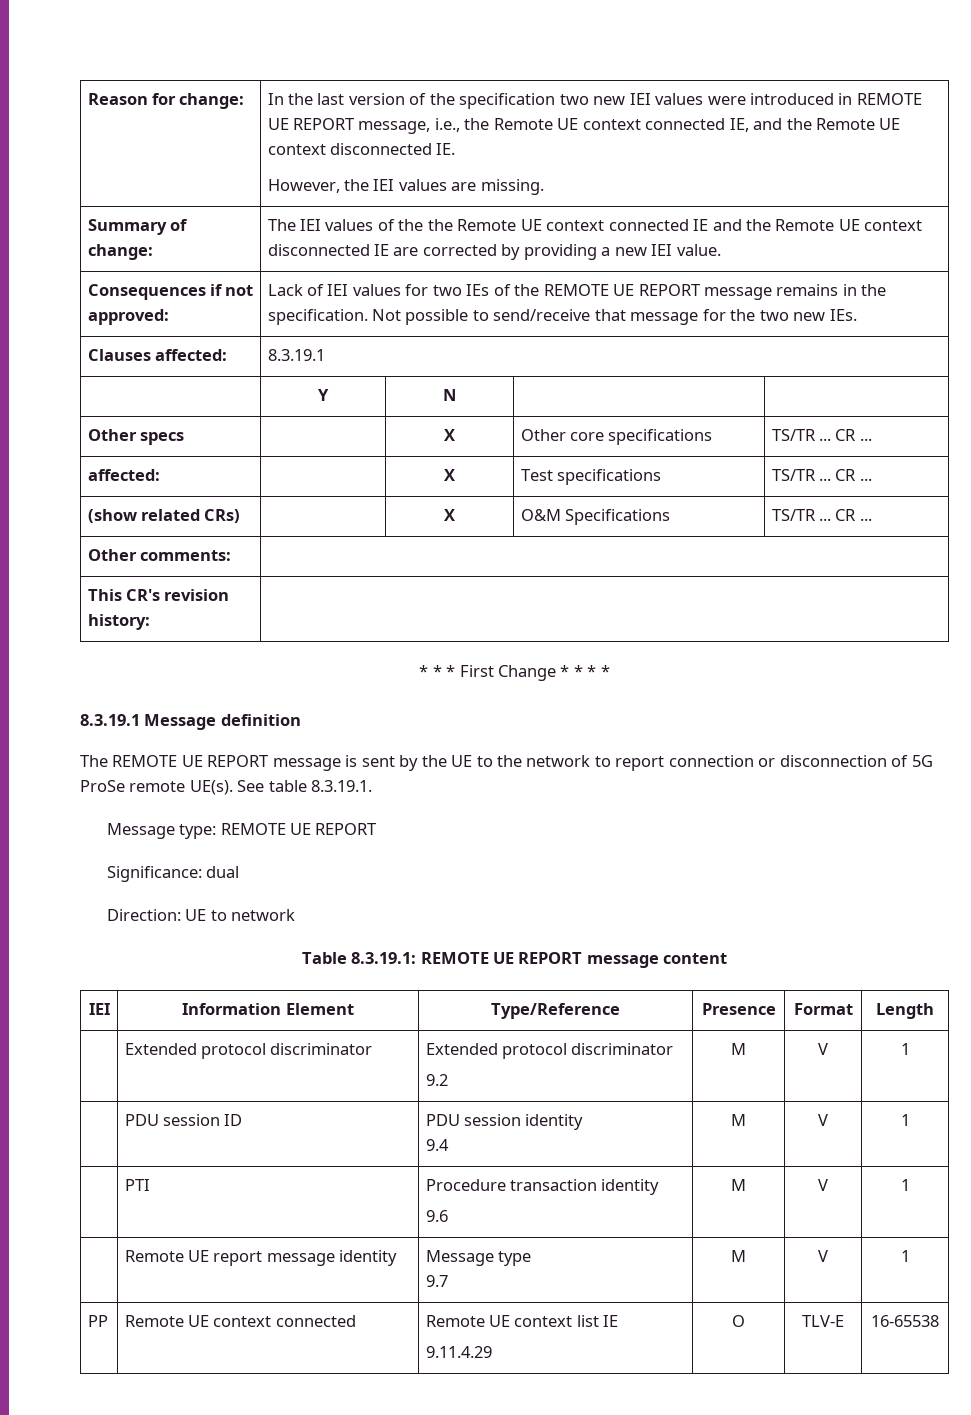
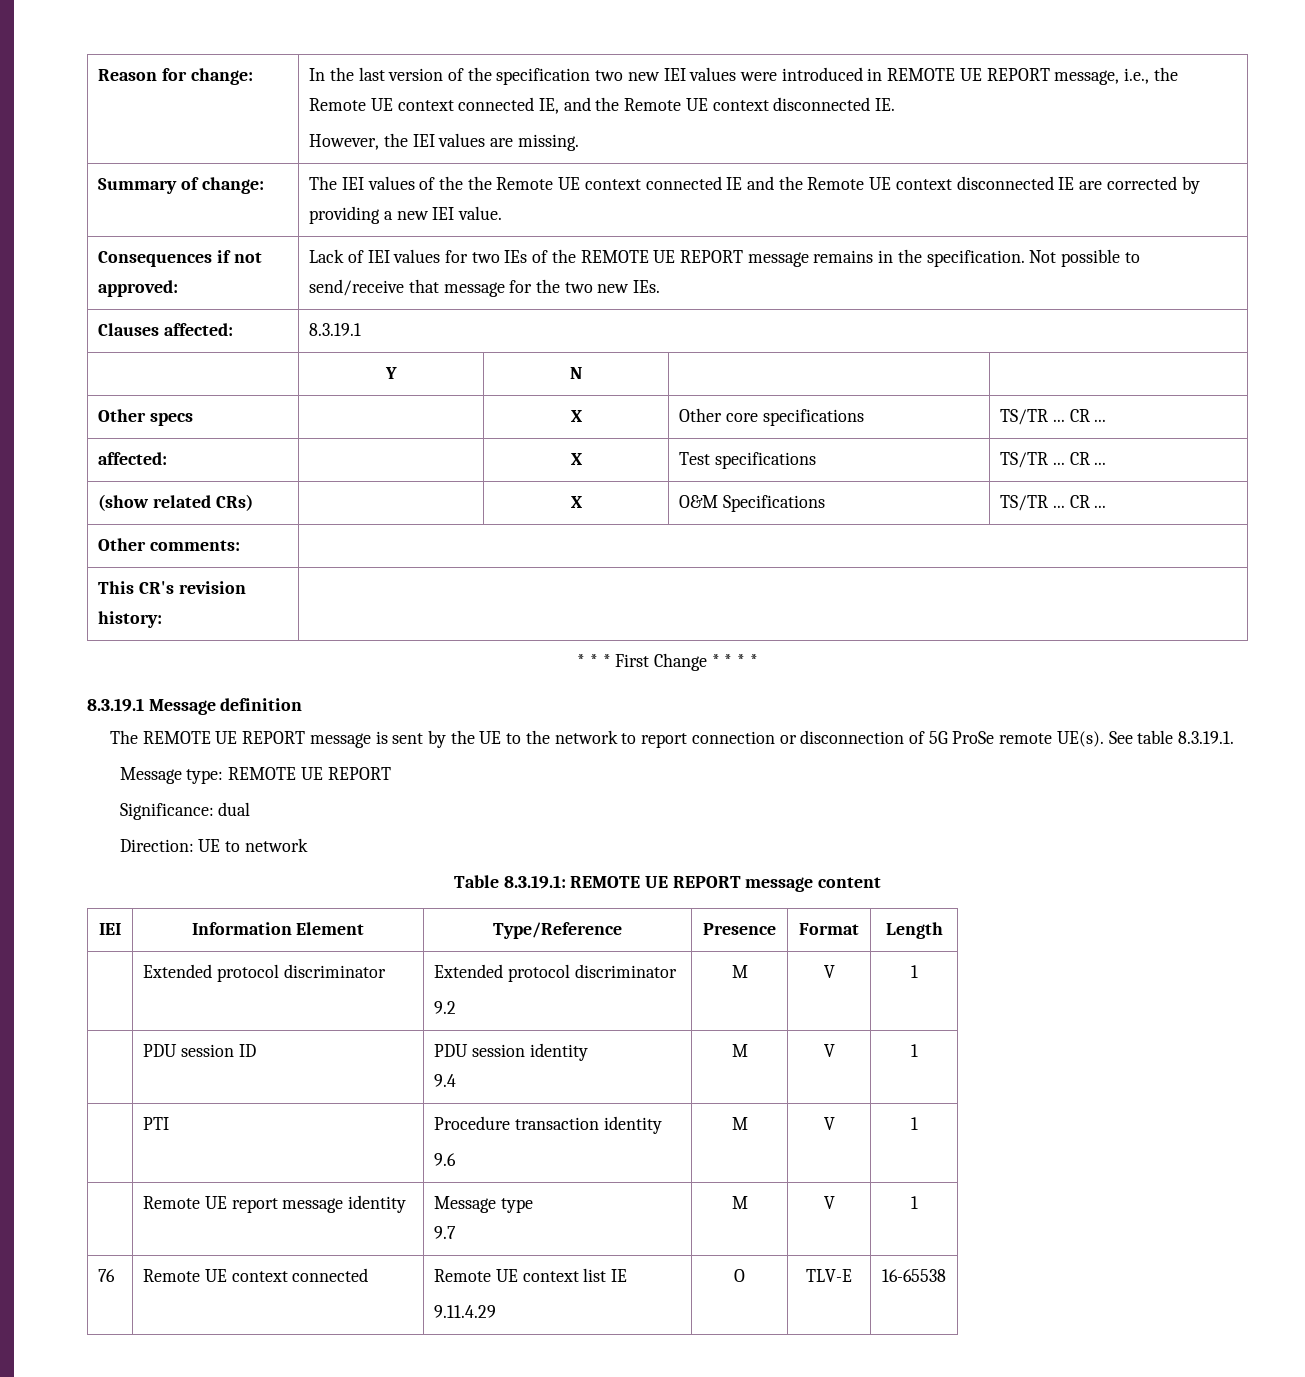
[87,1315,108,1327] PP -> [98,1269,116,1282] 76

